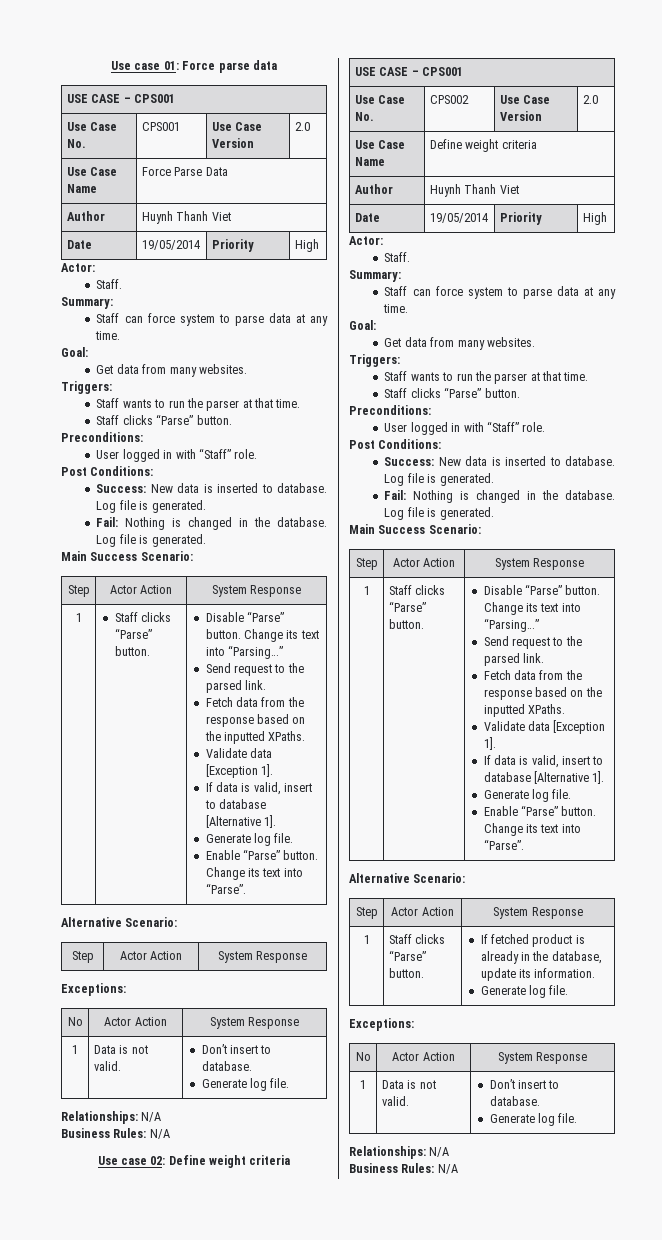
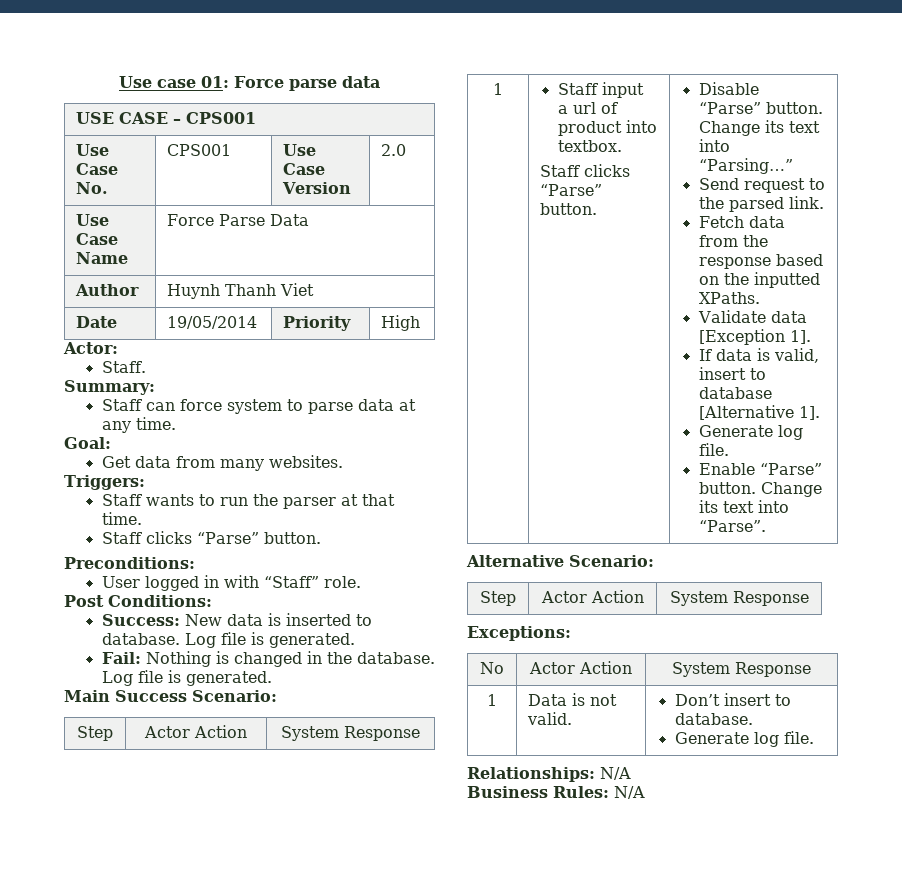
(138, 617) none -> [601,82,644,98] [557,102,618,114] [557,120,657,136] [557,140,622,152] [540,165,581,177] input a url of product into textbox. // Staff
[97,1155,291,1168] [354,67,463,76] [354,95,406,104] [354,112,374,121] [429,95,469,104] [499,95,551,104] [499,111,542,121] [582,95,598,104] [354,140,406,149] [354,157,385,166] [429,139,537,152] [354,184,393,194] [429,184,519,197] [354,213,380,222] [429,213,488,223] [499,212,542,225] [582,212,607,225] [349,236,383,245] [384,252,411,262] [349,270,401,282] [384,286,616,299] [383,304,409,313] [349,320,376,330] [384,337,535,350] [349,354,400,367] [384,371,589,384] [384,387,520,398] [349,405,431,415] [384,421,546,435] [349,439,442,449] [384,456,615,466] [384,473,494,486] [384,490,615,503] [384,507,494,520] [349,524,481,534] [355,558,378,570] [392,558,456,567] [494,558,585,570] [363,586,370,595] [388,585,446,595] [388,601,426,612] [388,619,424,629] [483,584,601,595] [483,602,581,615] [483,618,539,632] [483,636,582,649] [483,653,544,666] [483,670,582,680] [483,687,602,700] [483,704,565,717] [483,720,606,734] [483,737,496,750] [483,755,604,768] [483,771,605,784] [483,789,572,802] [483,805,597,816] [483,823,581,836] [483,839,524,850] [349,873,466,883] [355,907,378,919] [391,907,454,916] [493,907,583,919] [363,935,370,944] [388,934,446,944] [388,950,426,961] [388,968,424,978] [480,934,585,947] [480,951,602,964] [480,968,596,981] [480,985,569,998] [349,1018,414,1031] [355,1052,371,1061] [392,1052,455,1061] [497,1052,588,1064] [360,1080,366,1089] [381,1080,436,1089] [381,1096,409,1106] [489,1079,560,1089] [489,1096,540,1106] [489,1113,578,1126] [349,1146,450,1159] [349,1163,458,1174] // Use case 02: Define weight criteria // USE CASE – CPS001 // Use Case No. | CPS002 | Use Case Version | 2.0 // Use Case Name | Define weight criteria // Author | Huynh Thanh Viet // Date | 19/05/2014 | Priority | High // Actor: // Staff. // Summary: // Staff can force system to parse data at any time. // Goal: // Get data from many websites. // Triggers: // Staff wants to run the parser at that time. // Staff clicks “Parse” button. // Preconditions: // User logged in with “Staff” role. // Post Conditions: // Success: New data is inserted to database. Log file is generated. // Fail: Nothing is changed in the database. Log file is generated. // Main Success Scenario: // Step | Actor Action | System Response // 1 | Staff clicks “Parse” button. | Disable “Parse” button. Change its text into “Parsing…” // Send request to the parsed link. // Fetch data from the response based on the inputted XPaths. // Validate data [Exception 1]. // If data is valid, insert to database [Alternative 1]. // Generate log file. // Enable “Parse” button. Change its text into “Parse”. // Alternative Scenario: // Step | Actor Action | System Response // 1 | Staff clicks “Parse” button. | If fetched product is already in the database, update its information. // Generate log file. // Exceptions: // No | Actor Action | System Response // 1 | Data is not valid. | Don’t insert to database. // Generate log file. // Relationships: N/A // Business Rules: N/A -> (645, 792) none

